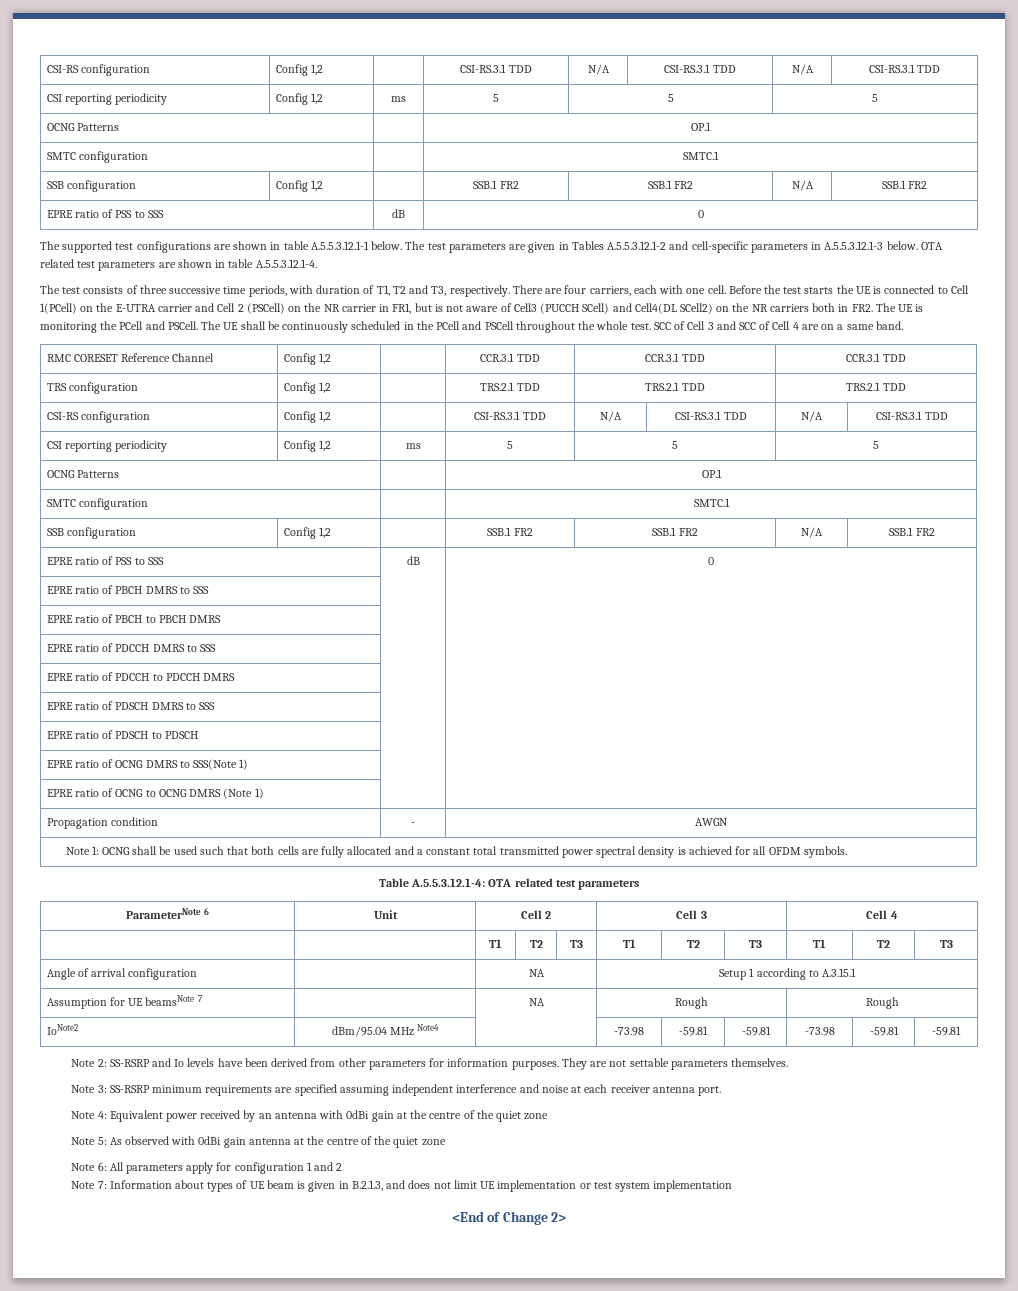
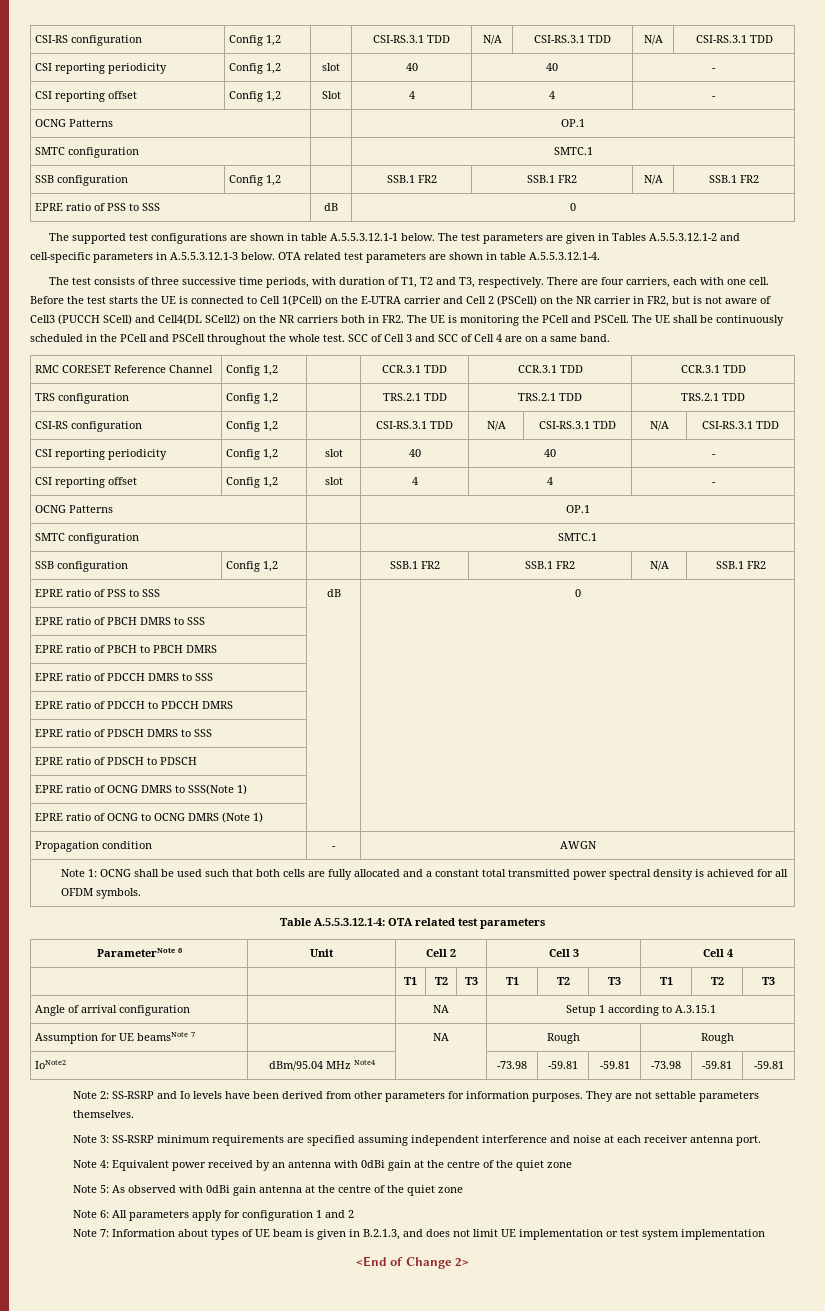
[391,96,406,102] [493,94,499,102] [667,94,674,102] [872,94,878,102] ms | 5 | 5 | 5 -> [322,63,340,71] [405,63,418,71] [546,63,558,71] [712,68,716,71] [35,91,138,102] [229,91,282,102] [321,91,341,99] [408,91,415,99] [549,91,555,99] [712,96,716,99] slot | 40 | 40 | - // CSI reporting offset | Config 1,2 | Slot | 4 | 4 | -
[392,303,412,314] FR1, -> [647,296,669,307] FR2,
[405,443,421,449] [507,441,513,449] [672,441,678,449] [873,441,879,449] ms | 5 | 5 | 5 -> [324,449,343,457] [408,449,421,457] [544,449,556,457] [711,454,716,457] [35,477,138,488] [226,477,279,488] [324,477,343,485] [411,477,418,485] [547,477,553,485] [711,482,716,485] slot | 40 | 40 | - // CSI reporting offset | Config 1,2 | slot | 4 | 4 | -

